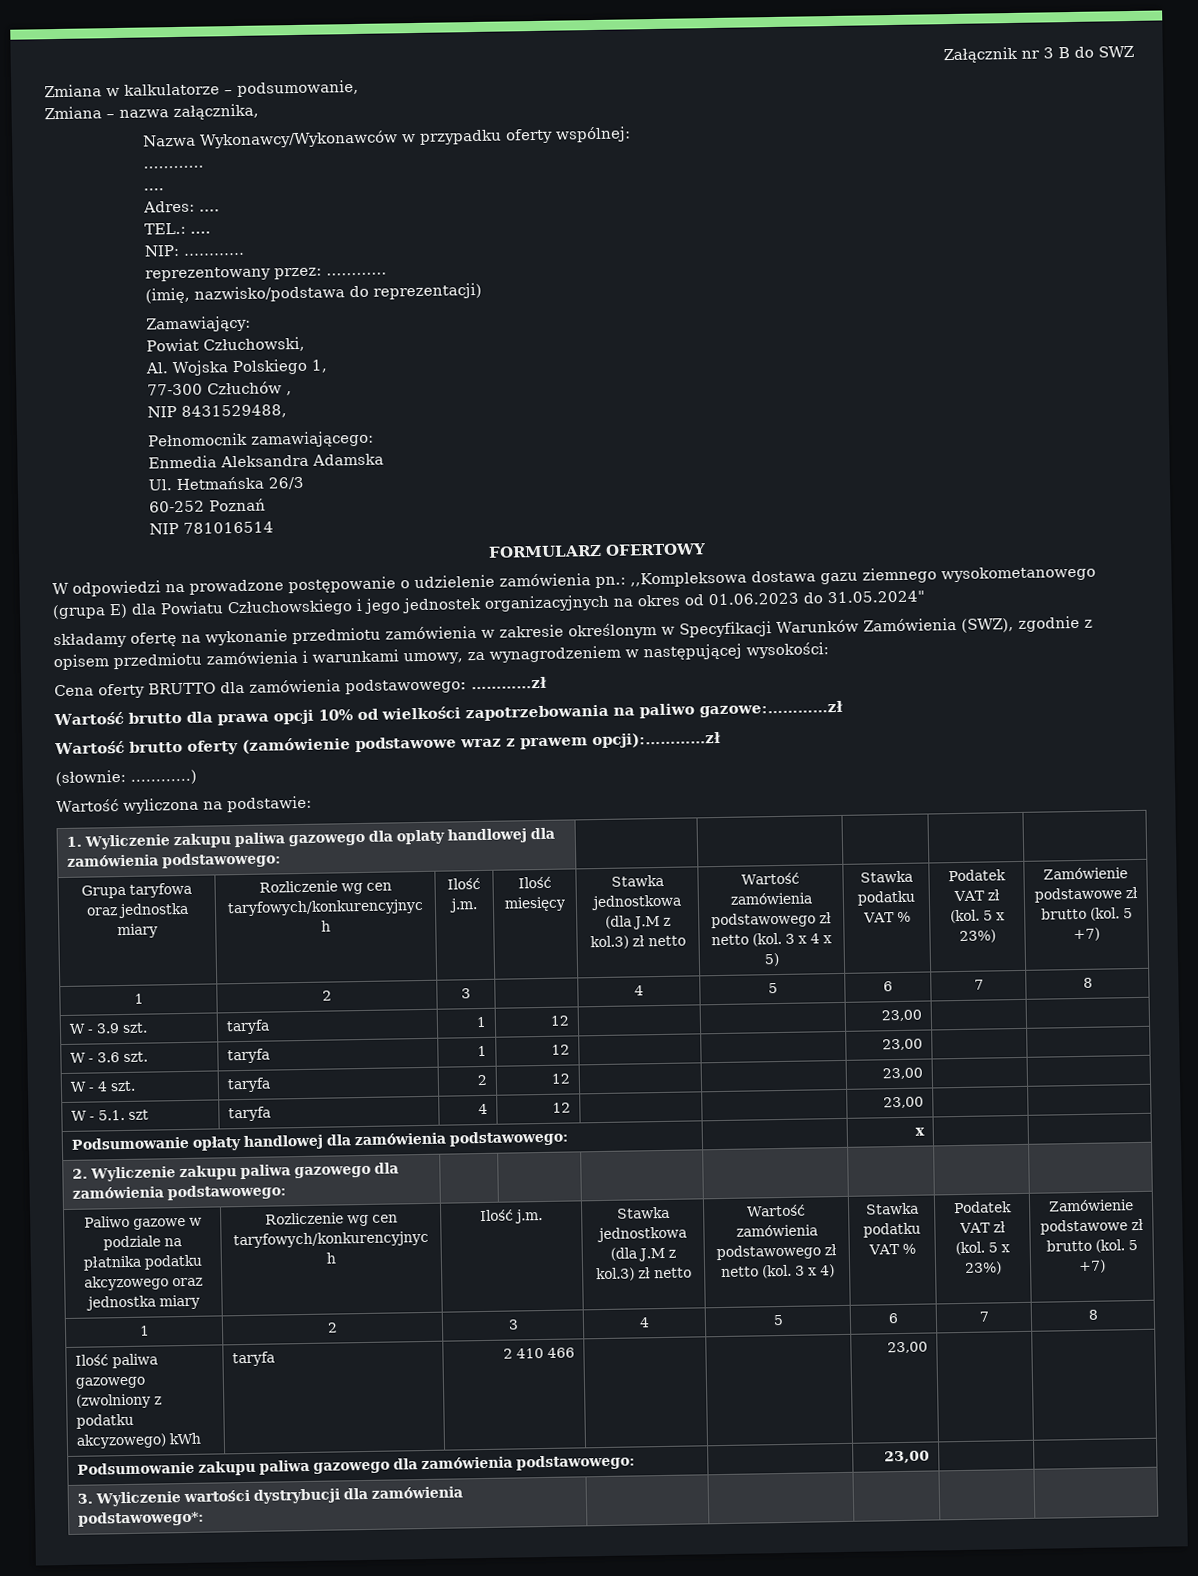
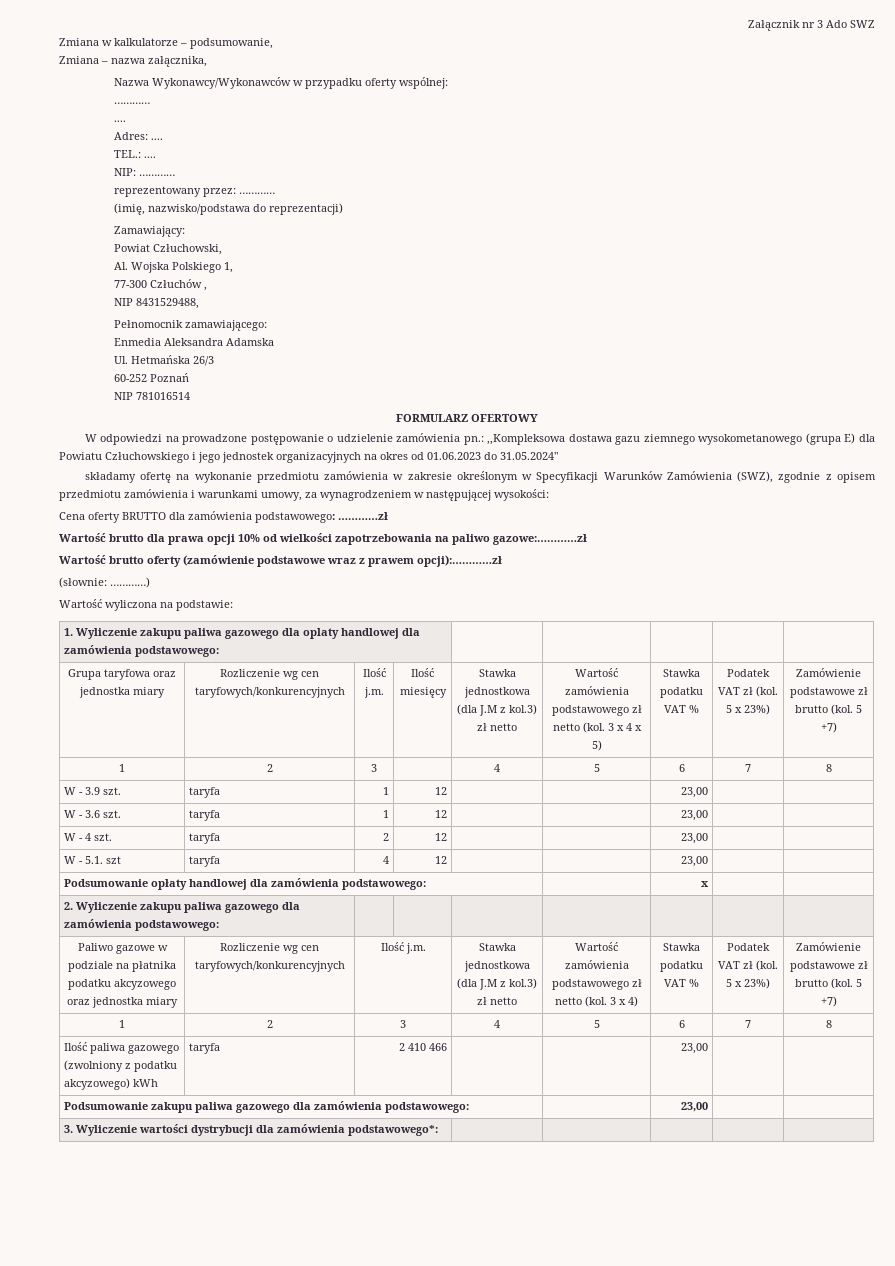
[1058,46,1094,59] B do -> [826,20,847,28] Ado

